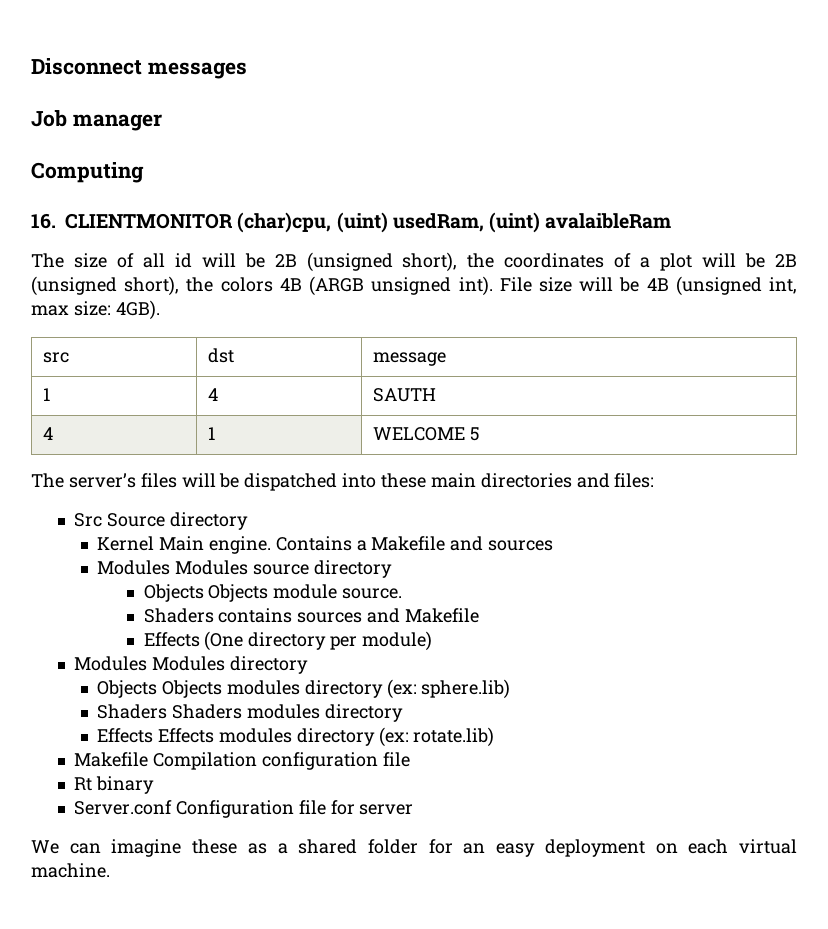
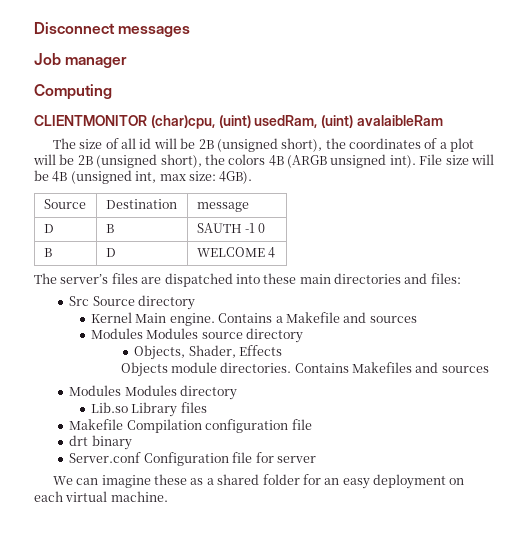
[31,213,56,229] 16. -> (112, 92) none
[42,352,69,363] [207,348,234,363] src | dst -> [43,199,86,209] [105,199,177,209] Source | Destination
[42,388,50,401] [207,388,218,401] 1 | 4 -> [43,224,54,233] [105,224,114,233] D | B
[42,427,53,440] [207,427,215,440] // 4 | 1 -> [244,223,266,233] [43,248,52,257] [105,248,116,257] -1 0 // B | D
[469,427,480,441] 5 -> [267,247,275,258] 4
[181,473,240,488] will be -> [141,277,162,284] are
[143,584,403,602] [143,608,479,623] [143,631,432,651] [73,656,308,674] [97,679,511,699] [97,704,403,722] [97,727,495,747] Objects Objects module source. // Shaders contains sources and Makefile // Effects (One directory per module) // Modules Modules directory // Objects Objects modules directory (ex: sphere.lib) // Shaders Shaders modules directory // Effects Effects modules directory (ex: rotate.lib) -> [134,345,283,360] [120,362,489,377] [69,385,238,400] [91,402,207,417] Objects, Shader, Effects // Objects module directories. Contains Makefiles and sources // Modules Modules directory // Lib.so Library files
[73,777,92,791] Rt -> [69,435,89,446] drt

